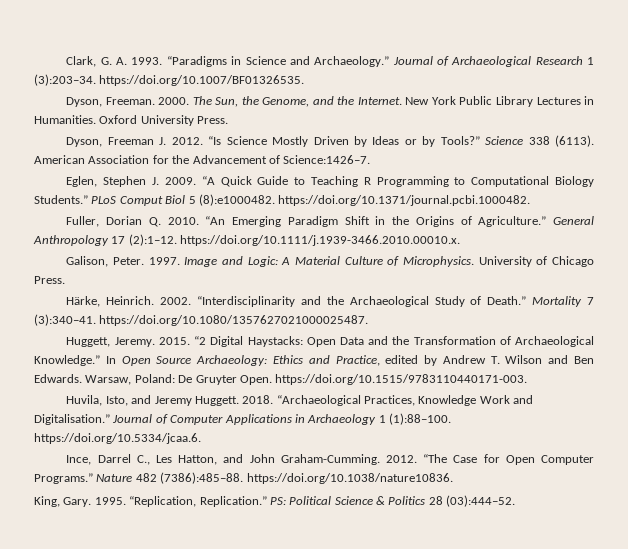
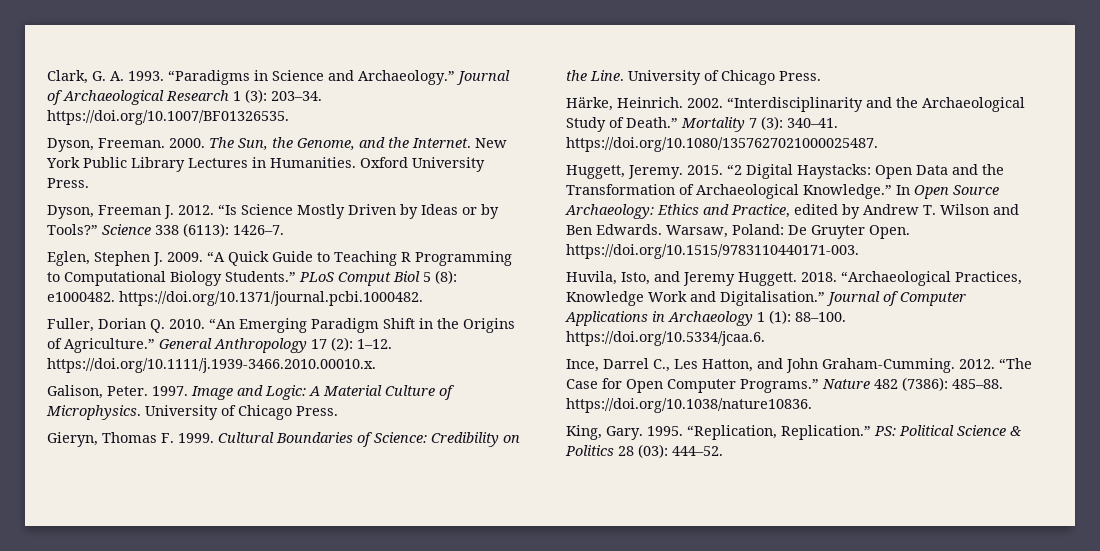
[34,74,96,86] (3):203–34. -> [245,89,322,103] (3): 203–34.
[555,135,595,147] [34,155,371,164] (6113). American Association for the Advancement of Science:1426–7. -> [183,223,284,237] (6113): 1426–7.
[198,194,275,206] (8):e1000482. -> [435,270,457,284] [47,292,115,302] (8): e1000482.
[128,234,177,246] (2):1–12. -> [331,337,392,351] (2): 1–12.
(65, 280) none -> [47,432,520,447] [566,70,821,85] // Gieryn, Thomas F. 1999. Cultural Boundaries of Science: Credibility on the Line. University of Chicago Press.
[34,314,96,326] (3):340–41. -> [761,116,838,130] (3): 340–41.
[389,413,451,425] (1):88–100. -> [769,310,846,324] (1): 88–100.
[160,472,244,484] (7386):485–88. -> [902,377,1003,391] (7386): 485–88.
[446,495,516,507] (03):444–52. -> [638,444,723,458] (03): 444–52.

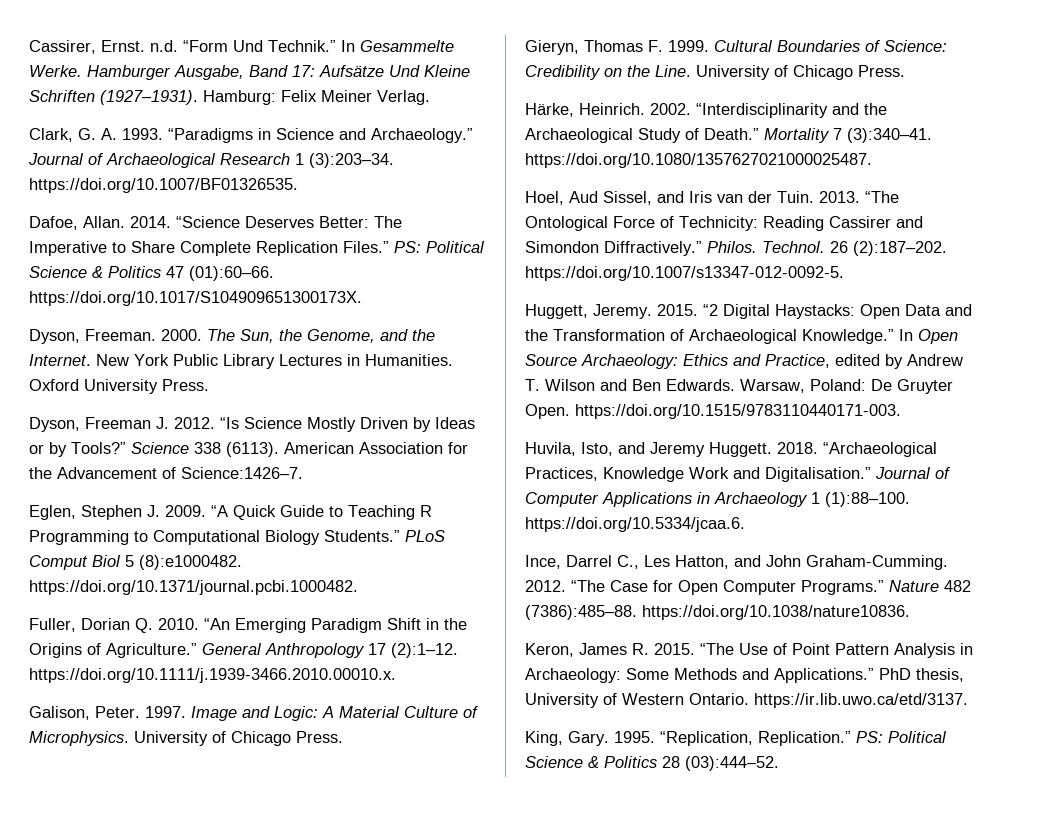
(47, 77) none -> [29,40,454,54] [29,65,470,80] [29,90,430,105] Cassirer, Ernst. n.d. “Form Und Technik.” In Gesammelte Werke. Hamburger Ausgabe, Band 17: Aufsätze Und Kleine Schriften (1927–1931). Hamburg: Felix Meiner Verlag. //
[245,89,322,103] (3): 203–34. -> [309,153,394,168] (3):203–34.
(289, 117) none -> [29,216,402,230] [29,241,485,256] [29,266,274,281] [29,291,362,306] // Dafoe, Allan. 2014. “Science Deserves Better: The Imperative to Share Complete Replication Files.” PS: Political Science & Politics 47 (01):60–66. https://doi.org/10.1017/S104909651300173X.
[183,223,284,237] (6113): 1426–7. -> [226,442,468,457] [29,467,303,479] (6113). American Association for the Advancement of Science:1426–7.
[435,270,457,284] [47,292,115,302] (8): e1000482. -> [139,555,242,570] (8):e1000482.
[331,337,392,351] (2): 1–12. -> [391,643,458,658] (2):1–12.
[761,116,838,130] (3): 340–41. -> [847,128,932,143] (3):340–41.
(878, 144) none -> [525,191,899,205] [525,216,923,231] [525,241,947,256] [525,266,844,281] // Hoel, Aud Sissel, and Iris van der Tuin. 2013. “The Ontological Force of Technicity: Reading Cassirer and Simondon Diffractively.” Philos. Technol. 26 (2):187–202. https://doi.org/10.1007/s13347-012-0092-5.
[769,310,846,324] (1): 88–100. -> [825,492,910,507] (1):88–100.
[902,377,1003,391] (7386): 485–88. -> [525,605,637,620] (7386):485–88.
(812, 405) none -> [525,643,973,658] [525,668,964,683] [525,693,968,708] // Keron, James R. 2015. “The Use of Point Pattern Analysis in Archaeology: Some Methods and Applications.” PhD thesis, University of Western Ontario. https://ir.lib.uwo.ca/etd/3137.
[638,444,723,458] (03): 444–52. -> [685,756,779,771] (03):444–52.

